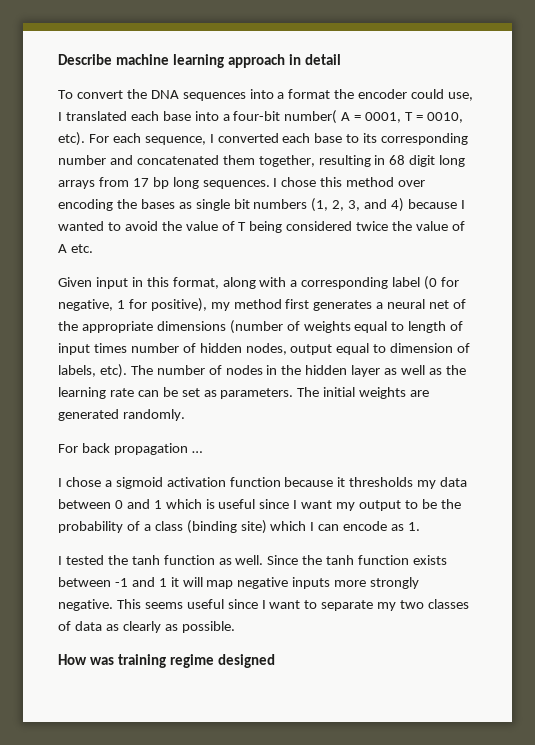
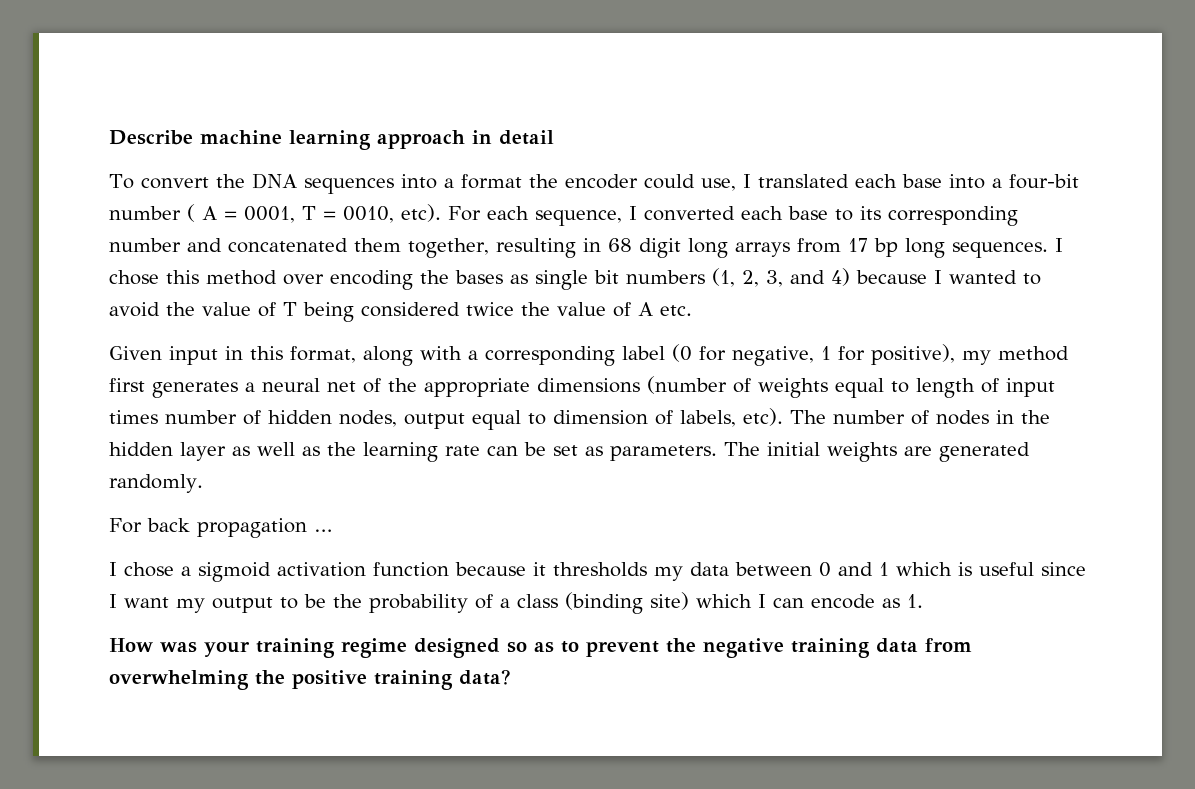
[284,110,338,124] number( -> [109,204,195,222] number (
[58,555,448,565] [58,577,420,589] [58,599,470,611] [58,621,235,633] // I tested the tanh function as well. Since the tanh function exists between -1 and 1 it will map negative inputs more strongly negative. This seems useful since I want to separate my two classes of data as clearly as possible. -> (923, 601) none
(114, 661) none -> [204,641,250,657] your
(275, 661) none -> [507,638,972,658] [109,669,511,690] so as to prevent the negative training data from overwhelming the positive training data?

